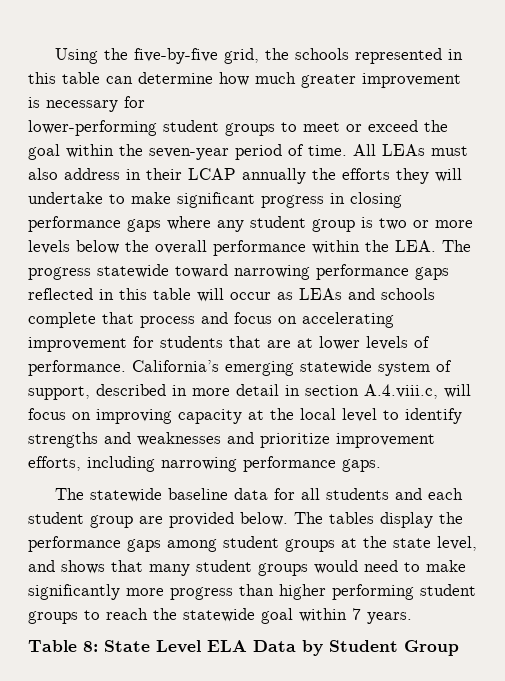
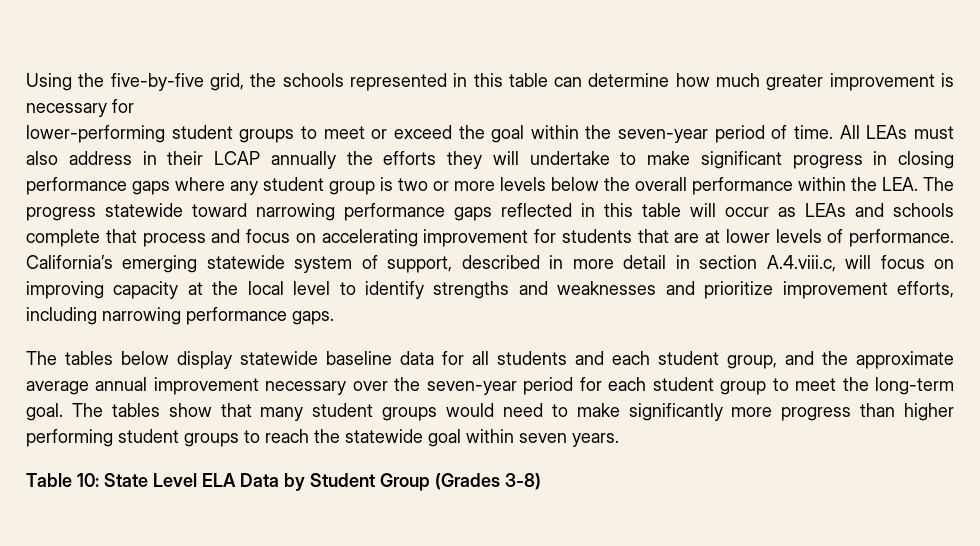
(84, 494) none -> [65,351,232,369] tables below display
[90,512,463,528] [28,536,477,552] [28,560,105,574] group are provided below. The tables display the performance gaps among student groups at the state level, and shows -> [727,351,954,369] [26,377,955,395] [26,403,212,421] group, and the approximate average annual improvement necessary over the seven-year period for each student group to meet the long-term goal. The tables show
[352,608,361,620] 7 -> [519,433,567,443] seven
[83,641,98,652] 8: -> [77,473,99,487] 10:
(459, 648) none -> [435,473,541,490] (Grades 3-8)

